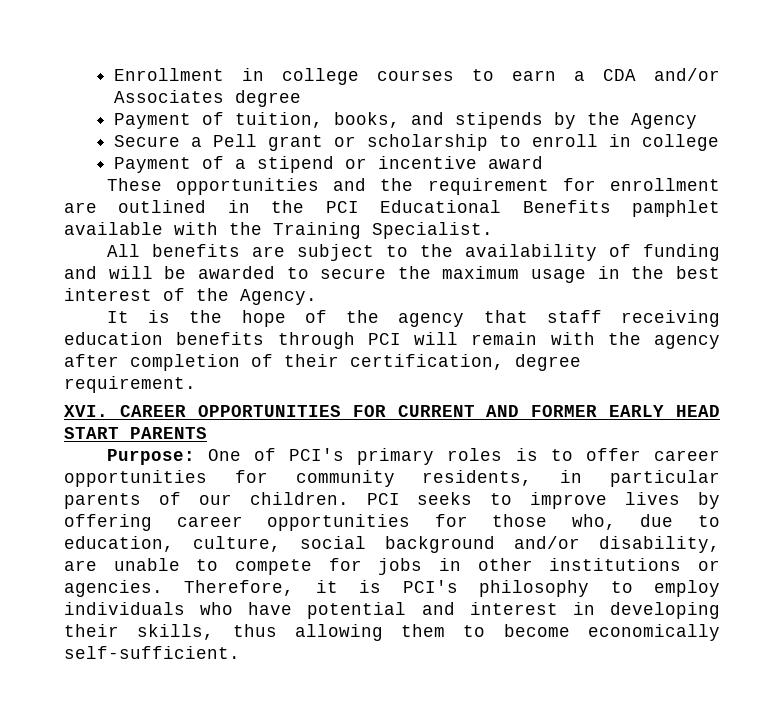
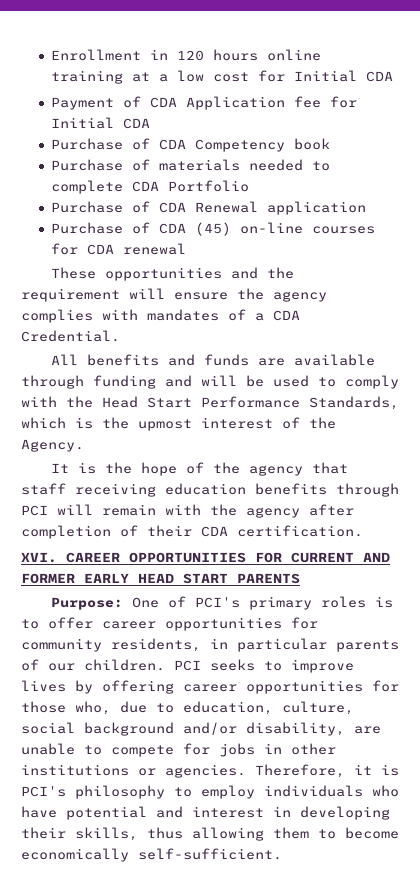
[281,68,720,85] [113,90,301,107] [113,112,697,129] [113,134,719,151] [113,156,543,173] college courses to earn a CDA and/or Associates degree // Payment of tuition, books, and stipends by the Agency // Secure a Pell grant or scholarship to enroll in college // Payment of a stipend or incentive award -> [176,49,321,61] [50,70,393,84] [50,96,357,110] [50,117,150,129] [50,138,330,152] [50,159,330,171] [50,180,249,194] [50,201,366,215] [50,222,375,236] [50,243,186,255] 120 hours online training at a low cost for Initial CDA // Payment of CDA Application fee for Initial CDA // Purchase of CDA Competency book // Purchase of materials needed to complete CDA Portfolio // Purchase of CDA Renewal application // Purchase of CDA (45) on-line courses for CDA renewal
[562,178,721,191] [64,200,721,217] [64,222,493,239] [106,244,721,261] [64,266,720,283] for enrollment are outlined in the PCI Educational Benefits pamphlet available with the Training Specialist. // All benefits are subject to the availability of funding and will be awarded to secure the maximum usage in the best -> [129,288,327,302] [21,309,300,323] [21,330,120,342] [51,354,376,366] [21,375,399,389] [21,396,399,410] [21,417,192,431] will ensure the agency complies with mandates of a CDA Credential. // All benefits and funds are available through funding and will be used to comply with the Head Start Performance Standards, which is the upmost
[350,354,581,371] [64,376,196,393] certification, degree requirement. -> [201,525,363,537] CDA certification.

